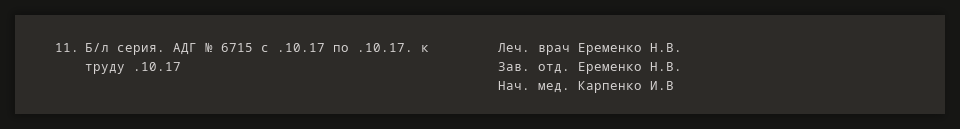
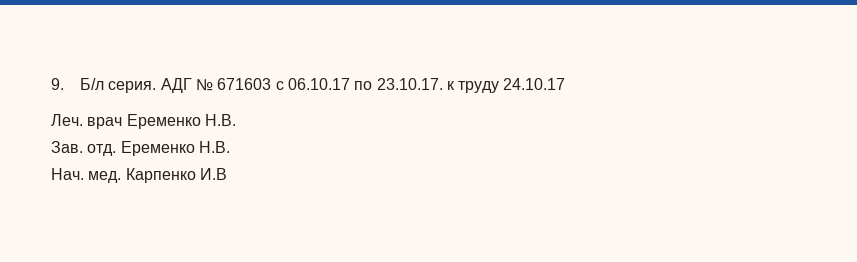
[55,43,79,52] 11. -> [51,78,64,90] 9.
[221,43,414,52] 6715 с .10.17 по .10.17. -> [217,78,443,90] 671603 с 06.10.17 по 23.10.17.
[133,62,182,71] .10.17 -> [503,78,566,90] 24.10.17

